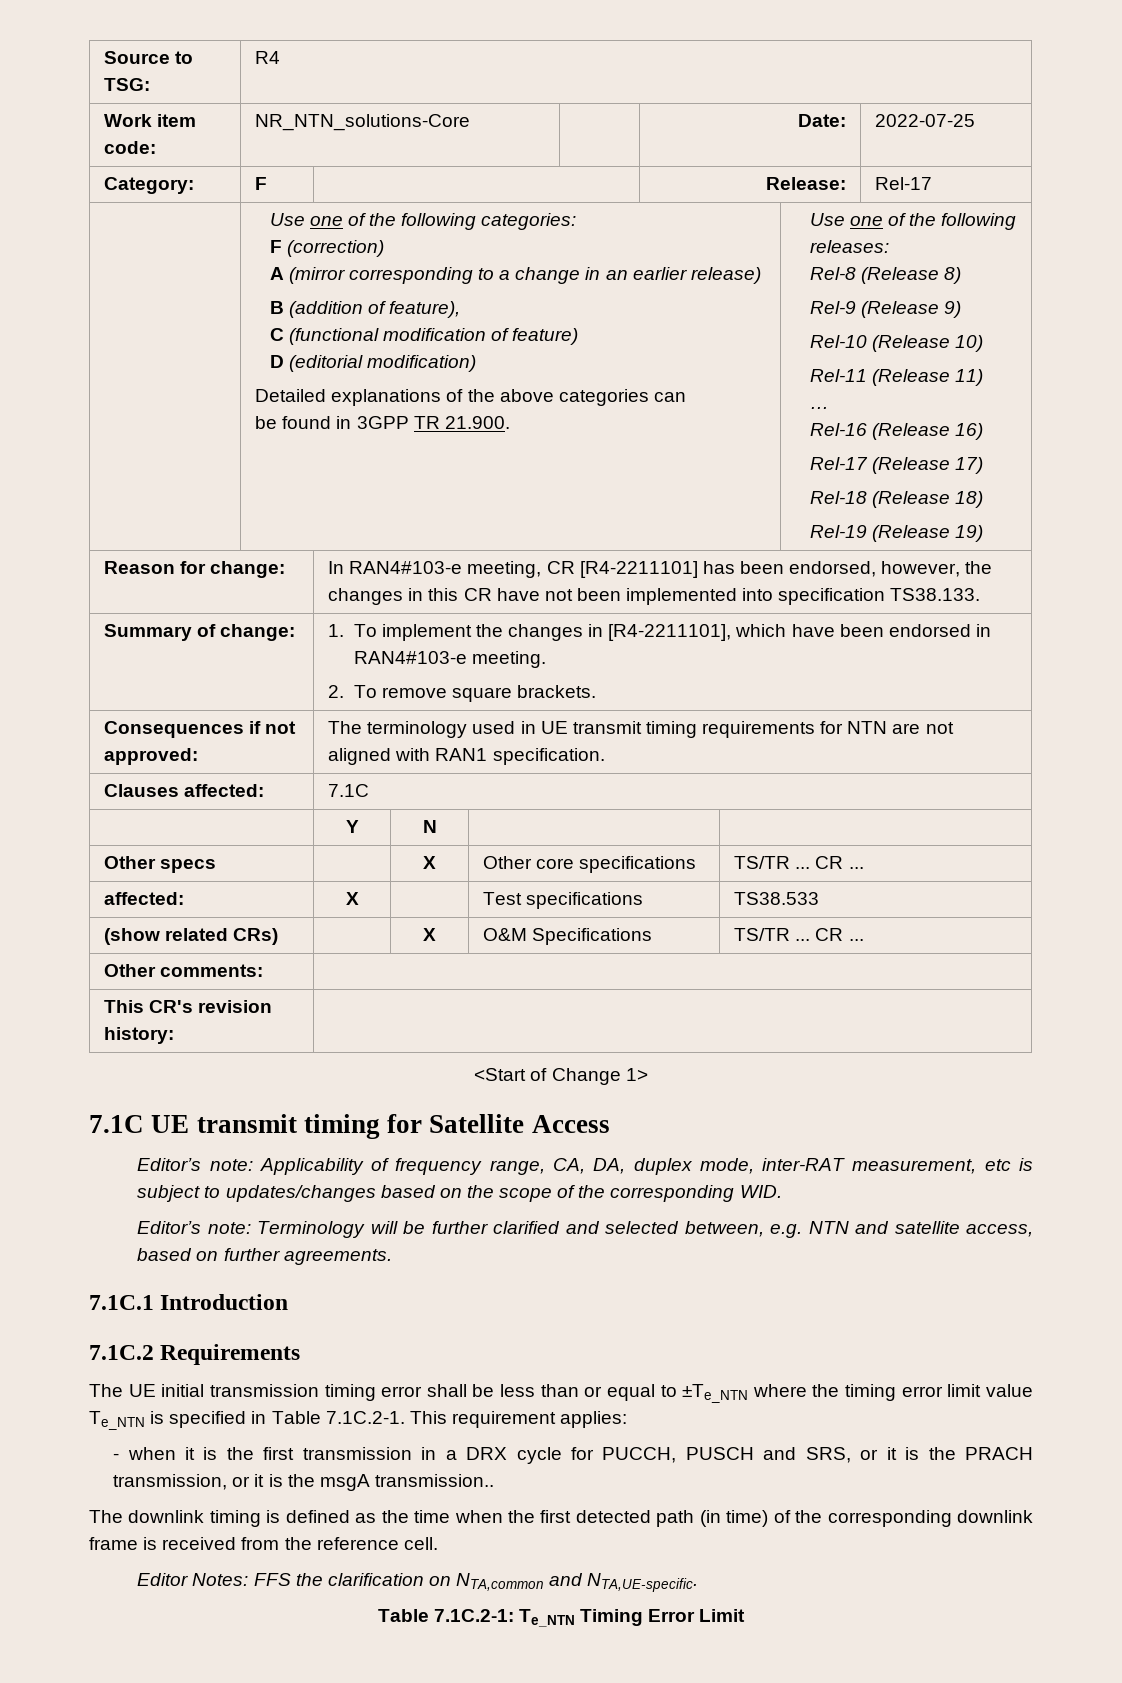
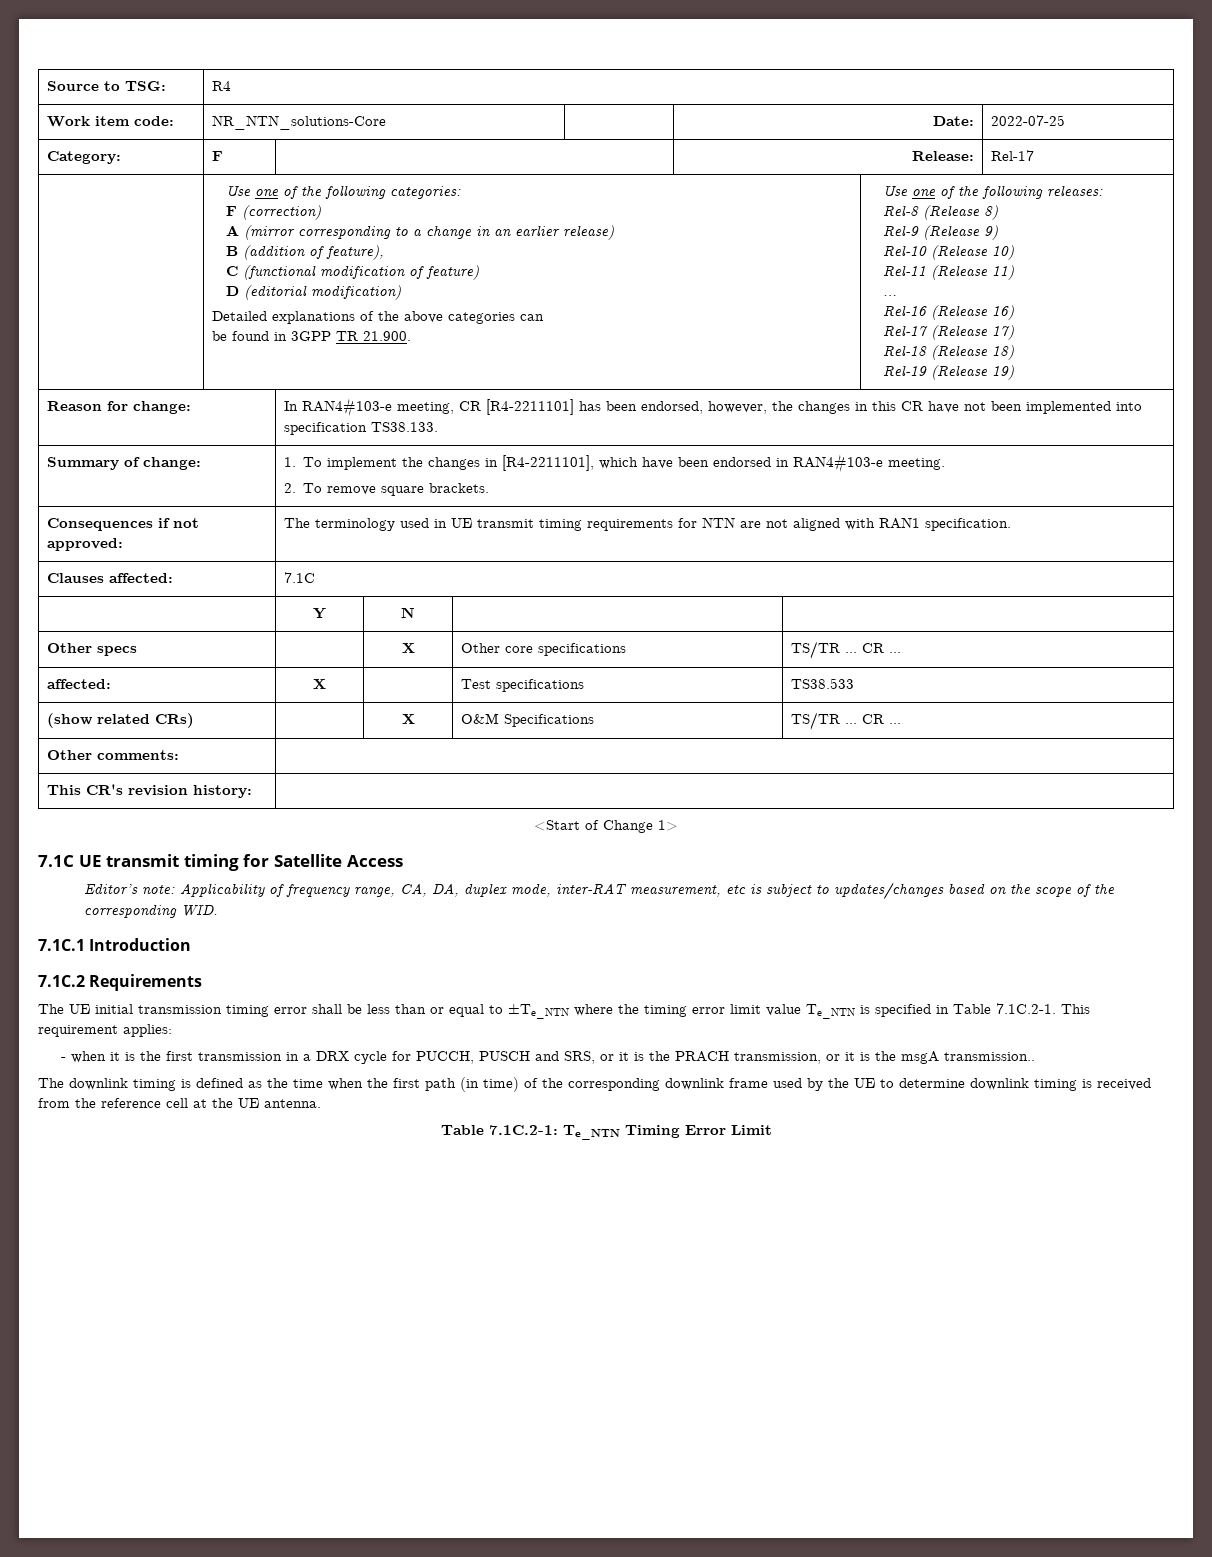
[137,1221,1034,1238] [137,1248,392,1265] // Editor’s note: Terminology will be further clarified and selected between, e.g. NTN and satellite access, based on further agreements. -> (219, 910) none
[575,1510,651,1523] detected -> (420, 1083) none
(138, 1543) none -> [773,1078,1077,1091] used by the UE to determine downlink timing
[403,1537,438,1550] [137,1573,699,1592] cell. // Editor Notes: FFS the clarification on NTA,common and NTA,UE-specific. -> [166,1098,321,1108] cell at the UE antenna.

